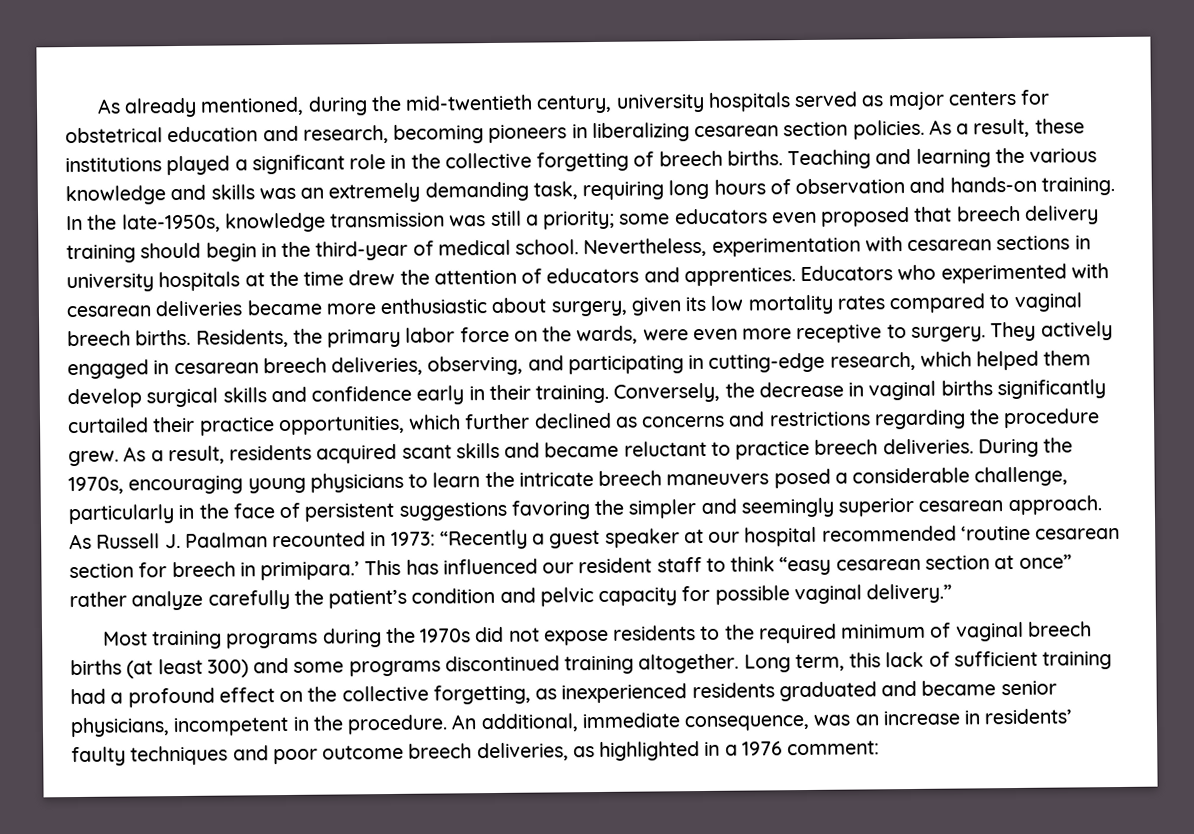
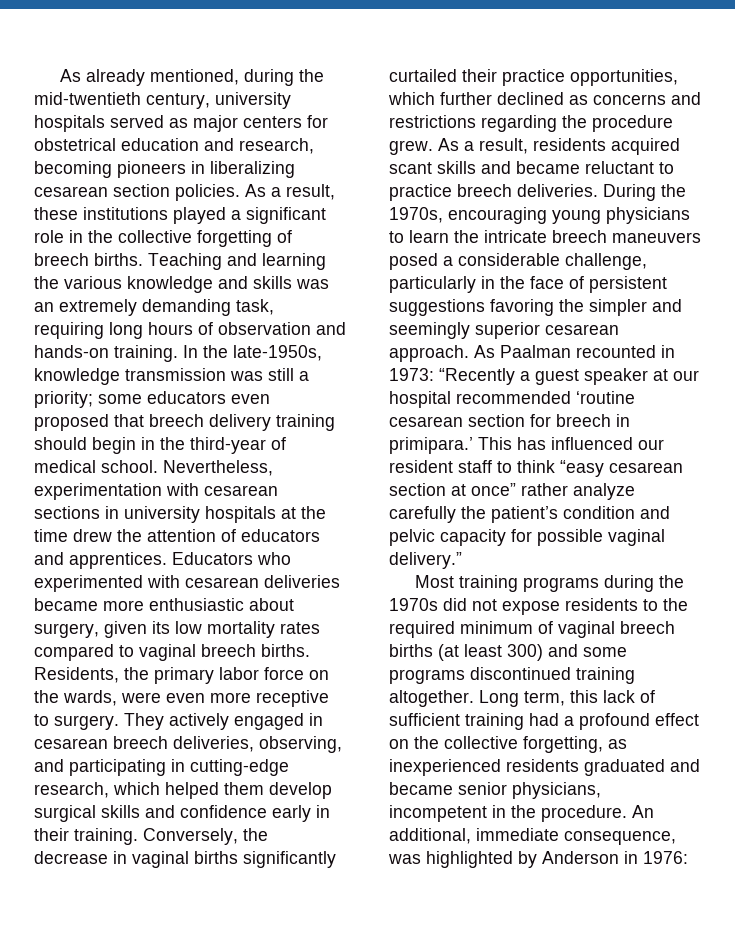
[96,533,181,549] Russell J. -> (495, 351) none
[854,708,1073,726] [71,740,881,767] an increase in residents’ faulty techniques and poor outcome breech deliveries, as highlighted in a 1976 comment: -> [426,851,688,868] highlighted by Anderson in 1976:

